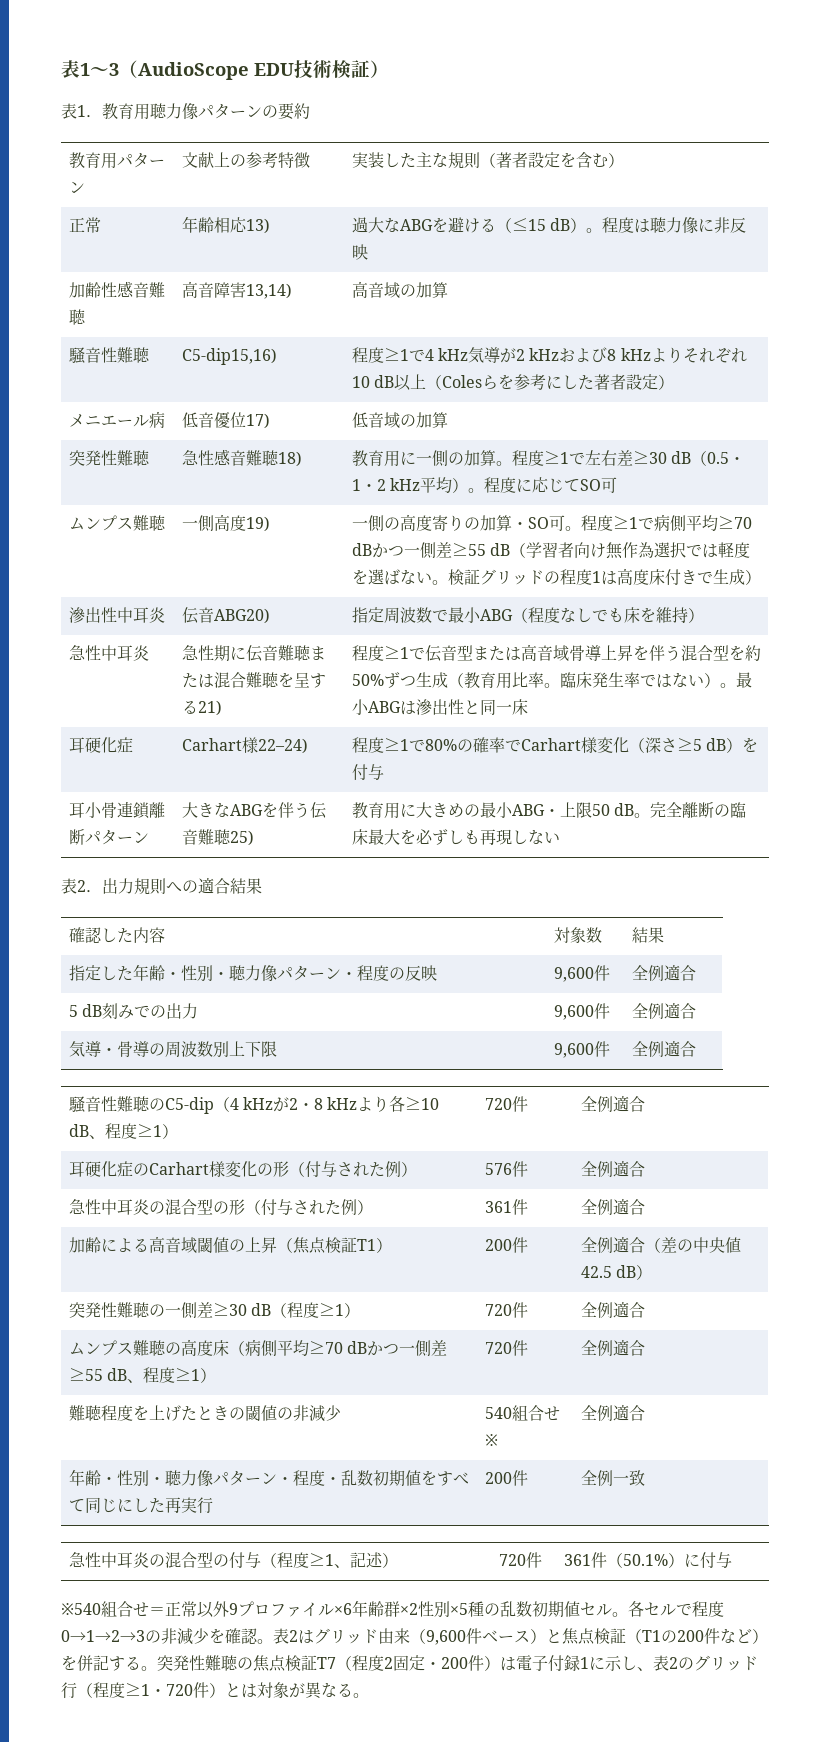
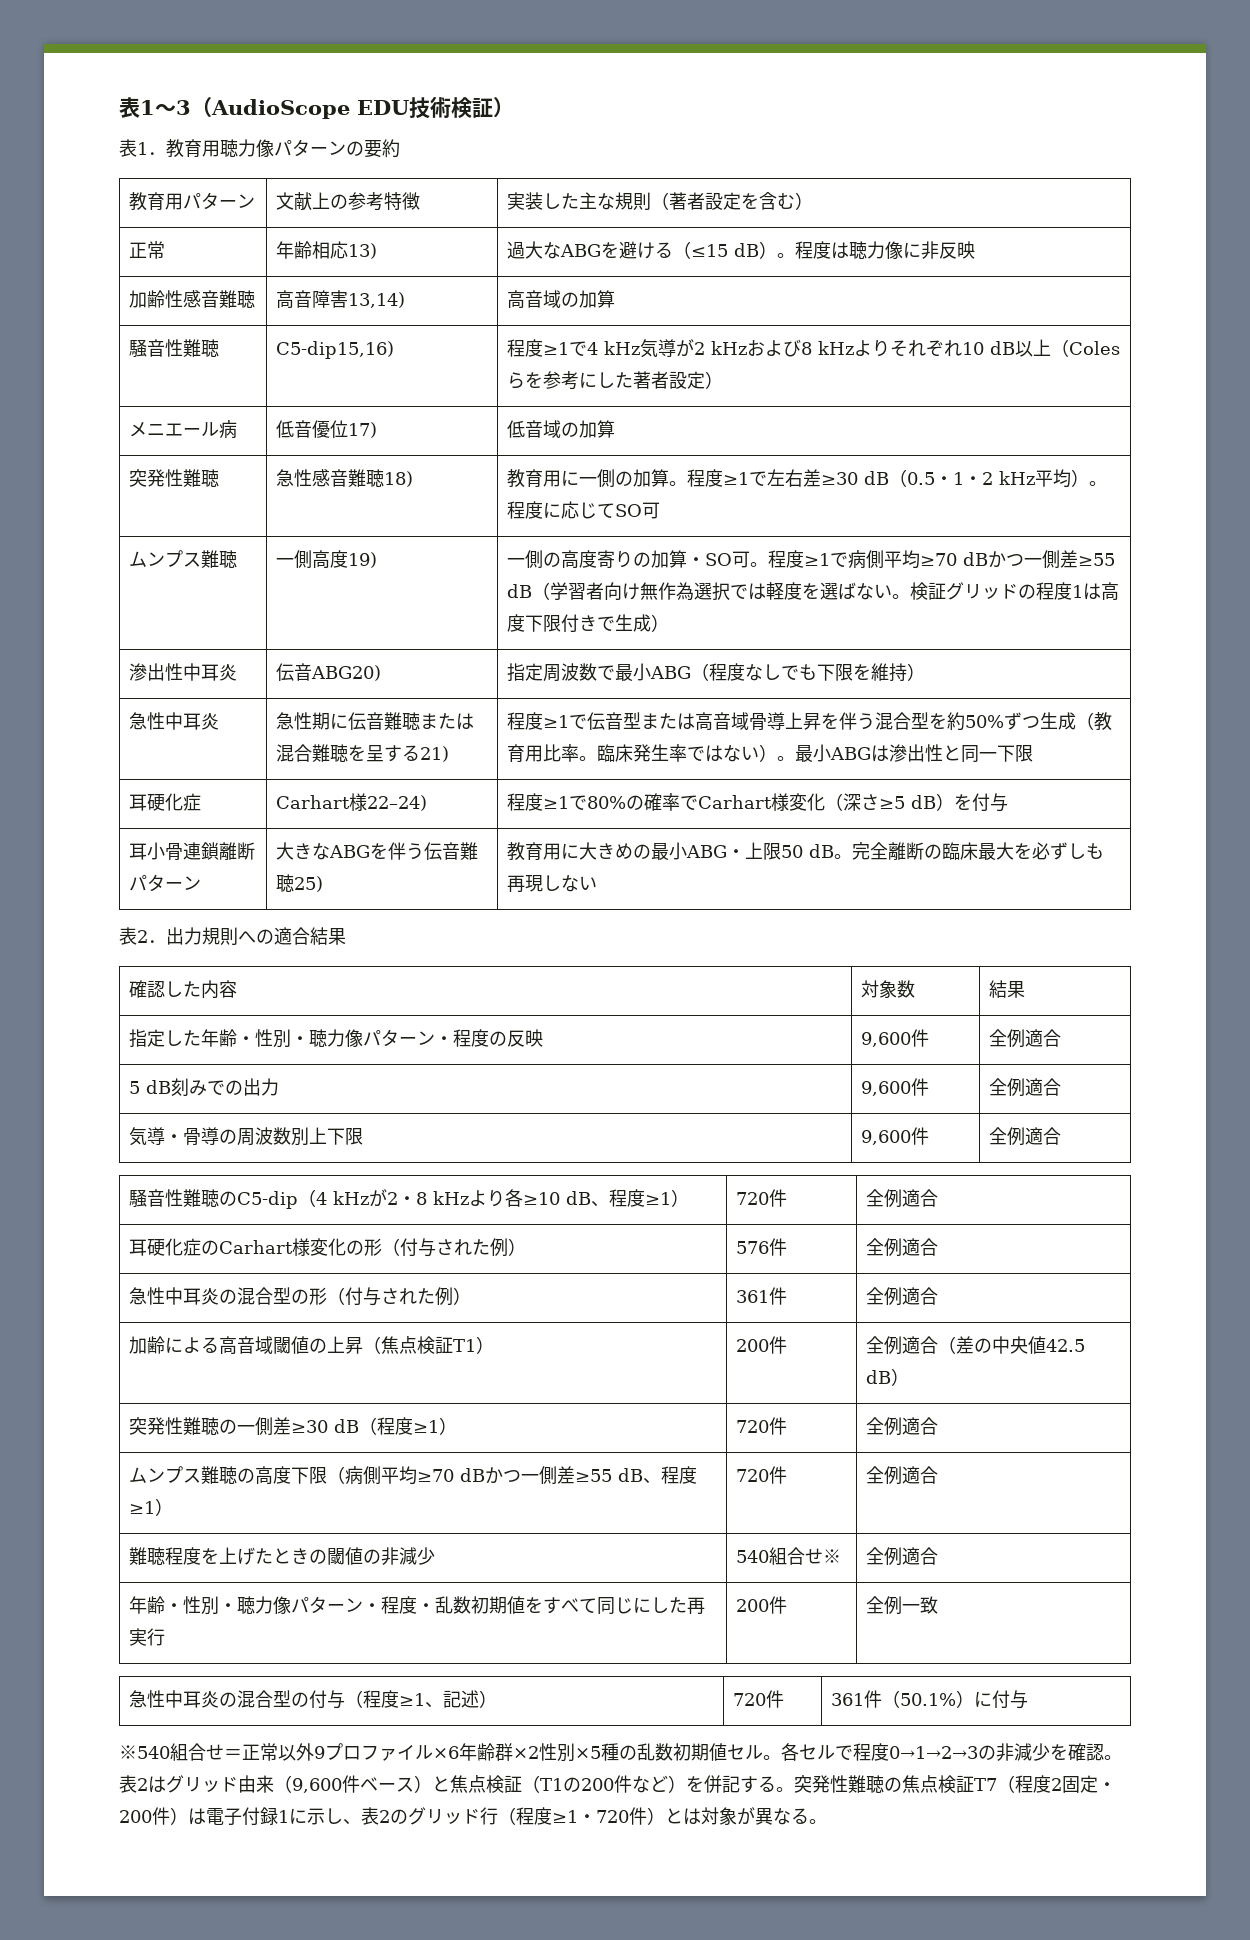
[648,569,665,585] 床 -> [525,614,562,632] 下限
[623,607,640,623] 床 -> [817,663,854,681] 下限
[511,699,528,715] 床 -> [997,744,1034,762] 下限
[212,1340,229,1356] 床 -> [291,1466,328,1484] 下限

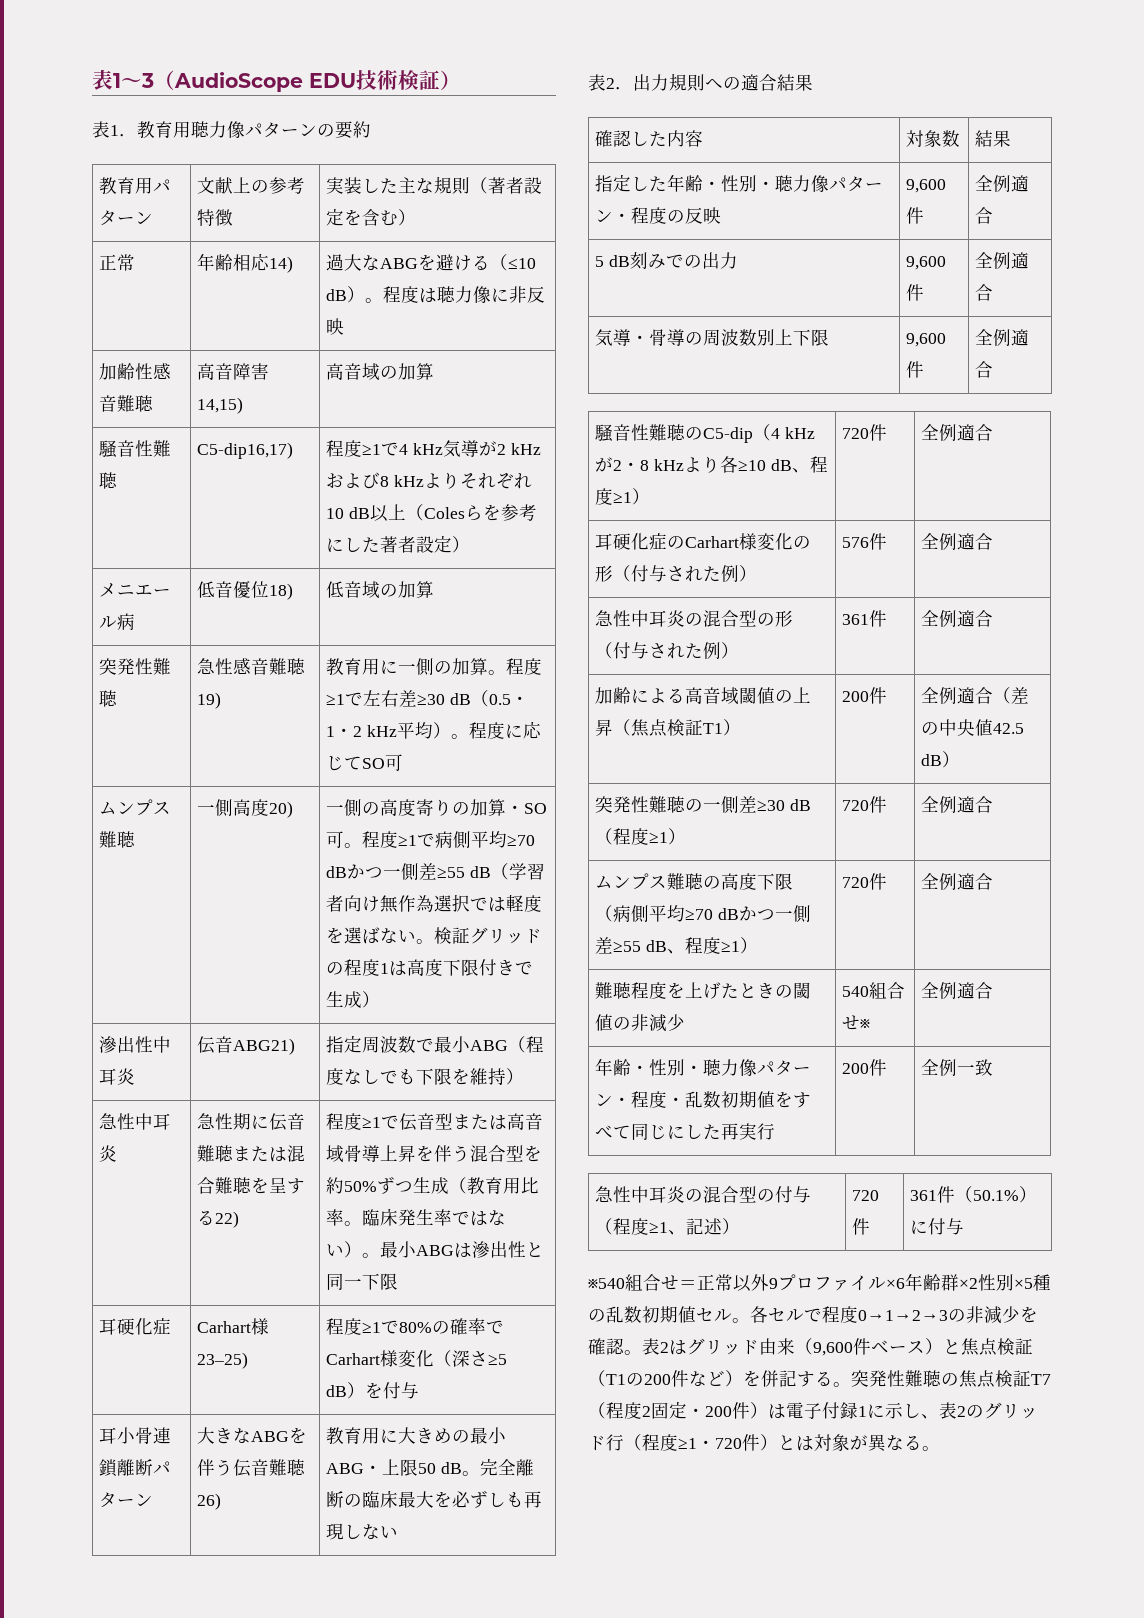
[348,243,378,259] 13) -> [269,256,294,273] 14)
[691,244,729,257] ≤15 -> [508,258,537,269] ≤10
[348,292,406,308] 13,14) -> [197,397,244,414] 14,15)
[276,341,395,359] C5-dip15,16) -> [197,442,294,459] C5-dip16,17)
[348,422,378,438] 17) -> [269,583,294,600] 18)
[384,471,414,487] 18) -> [197,692,222,709] 19)
[348,552,378,568] 19) -> [269,801,294,818] 20)
[311,665,382,681] ABG20) -> [233,1038,296,1055] ABG21)
[420,746,450,762] 21) -> [215,1211,240,1228] 22)
[367,795,428,811] 22–24) -> [197,1352,249,1369] 23–25)
[294,876,324,892] 25) -> [197,1493,222,1510] 26)

